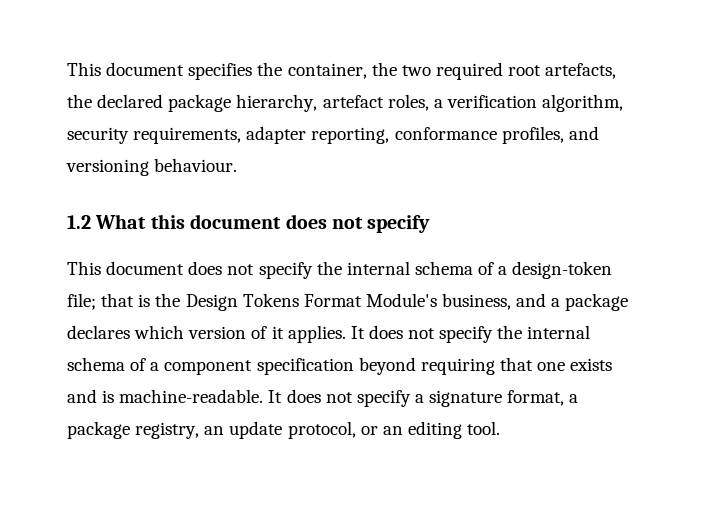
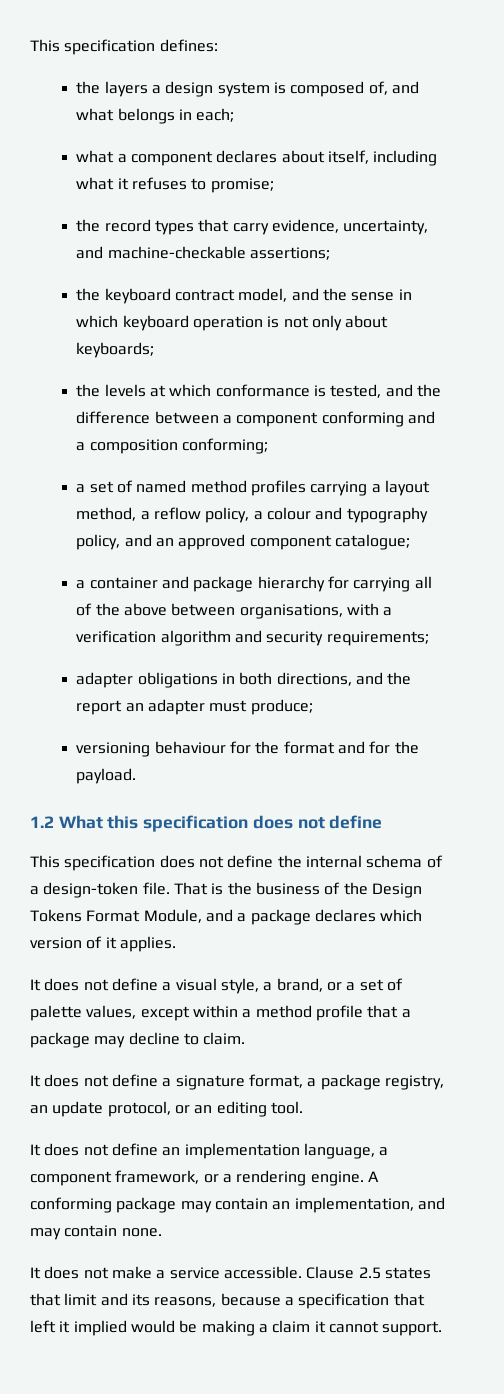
[67,62,617,80] [67,94,624,112] [67,126,599,144] [66,158,238,176] This document specifies the container, the two required root artefacts, the declared package hierarchy, artefact roles, a verification algorithm, security requirements, adapter reporting, conformance profiles, and versioning behaviour. -> [30,39,218,55] [76,81,419,97] [76,108,235,124] [76,150,438,166] [76,177,274,193] [76,219,429,235] [76,246,331,260] [76,288,412,304] [76,315,389,331] [76,342,155,358] [76,384,441,398] [76,411,435,427] [76,438,269,454] [76,480,430,496] [76,507,428,523] [76,534,410,550] [76,576,432,592] [76,603,393,619] [76,630,429,646] [76,672,412,688] [76,699,313,715] [76,741,419,757] [76,768,137,784] This specification defines: // the layers a design system is composed of, and what belongs in each; // what a component declares about itself, including what it refuses to promise; // the record types that carry evidence, uncertainty, and machine-checkable assertions; // the keyboard contract model, and the sense in which keyboard operation is not only about keyboards; // the levels at which conformance is tested, and the difference between a component conforming and a composition conforming; // a set of named method profiles carrying a layout method, a reflow policy, a colour and typography policy, and an approved component catalogue; // a container and package hierarchy for carrying all of the above between organisations, with a verification algorithm and security requirements; // adapter obligations in both directions, and the report an adapter must produce; // versioning behaviour for the format and for the payload.
[190,214,431,233] [67,261,313,279] document does not specify // This document does not specify -> [143,815,383,832] [30,855,274,871] specification does not define // This specification does not define
[67,293,151,310] file; that is -> [142,882,341,895] file. That is the business of
[365,293,512,310] Module's business, -> [143,909,202,923] Module,
[350,325,591,343] [67,357,613,375] [67,389,411,407] It does not specify the internal schema of a component specification beyond requiring that one exists and is machine-readable. It does not specify -> [30,978,403,994] [30,1005,411,1021] [30,1032,246,1048] [30,1074,158,1087] // It does not define a visual style, a brand, or a set of palette values, except within a method profile that a package may decline to claim. // It does not define
(501, 428) none -> [30,1143,389,1159] [30,1170,379,1186] [30,1197,445,1213] [30,1225,162,1240] [30,1266,431,1279] [30,1293,425,1309] [30,1320,443,1336] // It does not define an implementation language, a component framework, or a rendering engine. A conforming package may contain an implementation, and may contain none. // It does not make a service accessible. Clause 2.5 states that limit and its reasons, because a specification that left it implied would be making a claim it cannot support.

